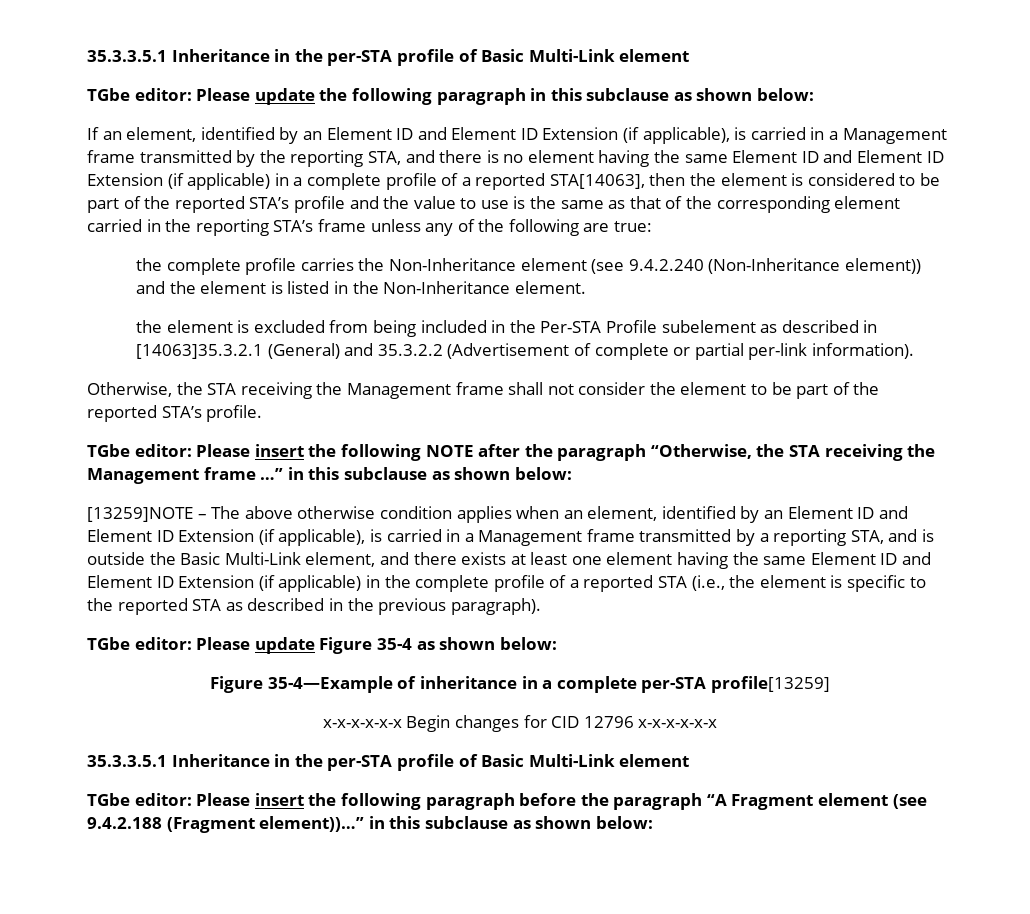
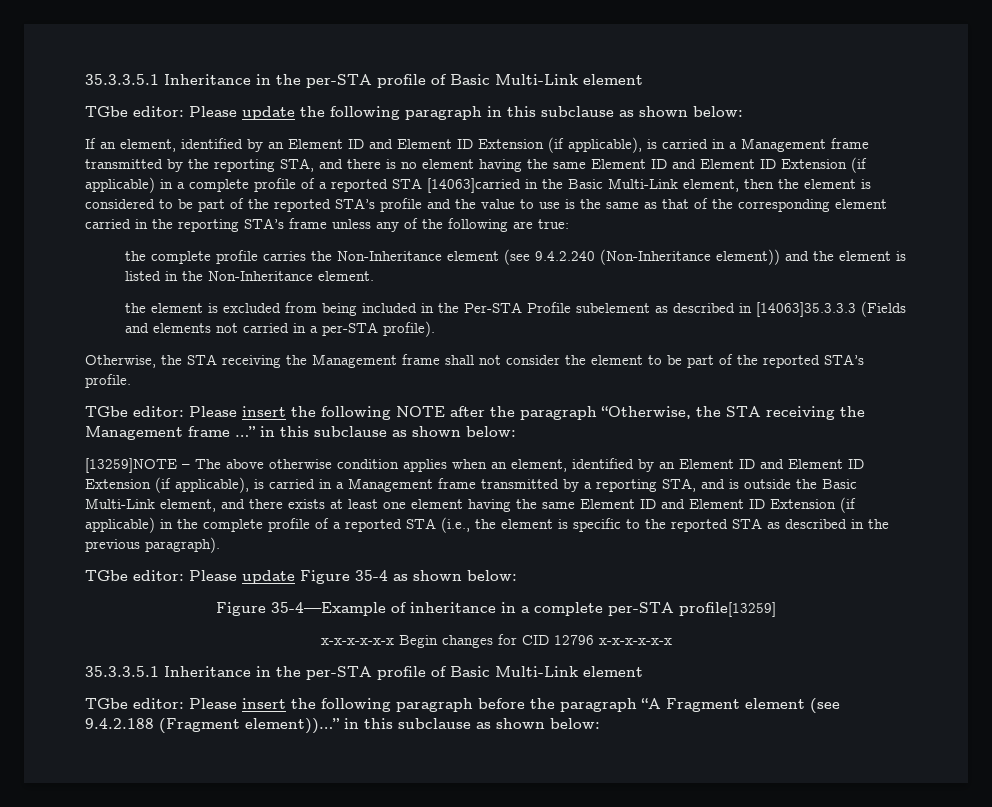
[549,174,645,189] STA[14063], -> [392,178,739,193] STA [14063]carried in the Basic Multi-Link element,
[136,343,914,360] [14063]35.3.2.1 (General) and 35.3.2.2 (Advertisement of complete or partial per-link information). -> [756,301,907,317] [125,321,436,337] [14063]35.3.3.3 (Fields and elements not carried in a per-STA profile).

